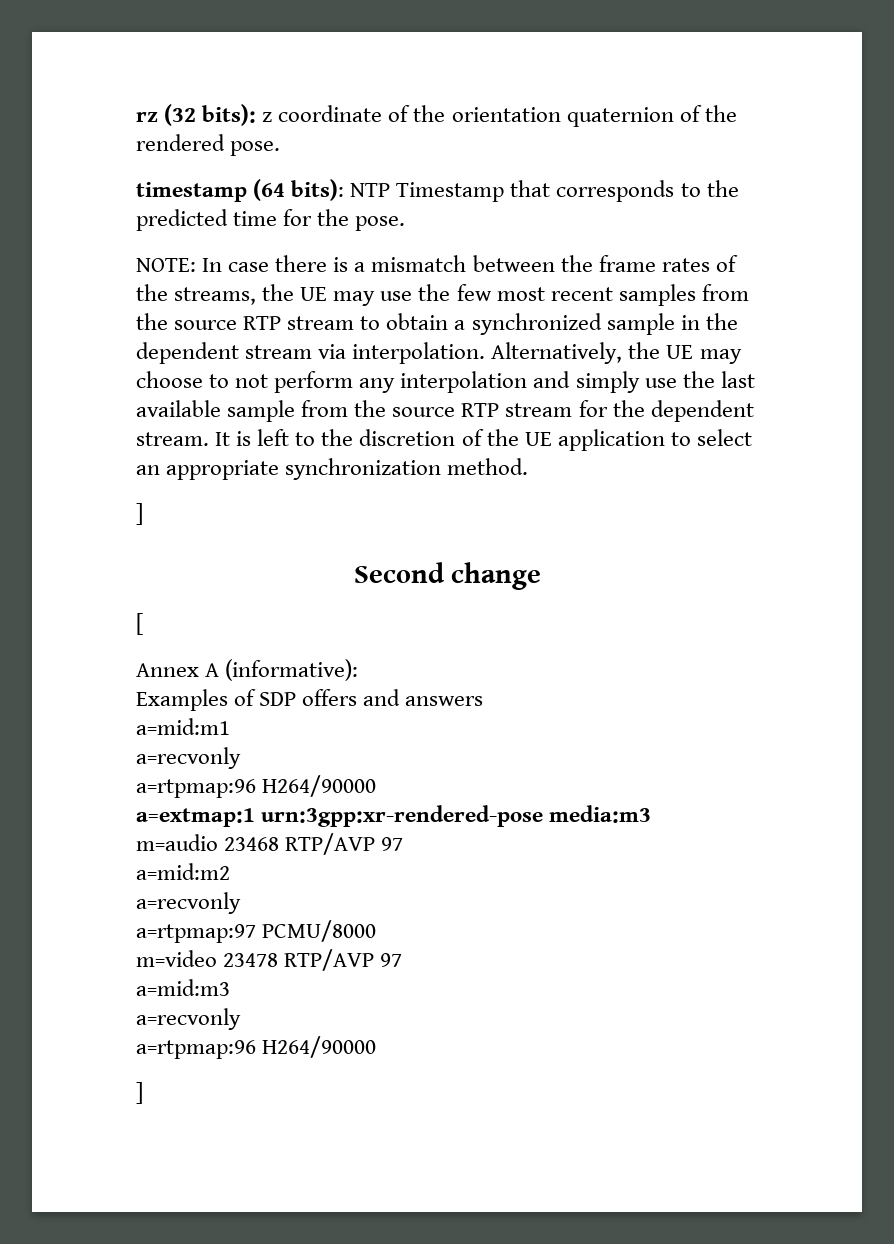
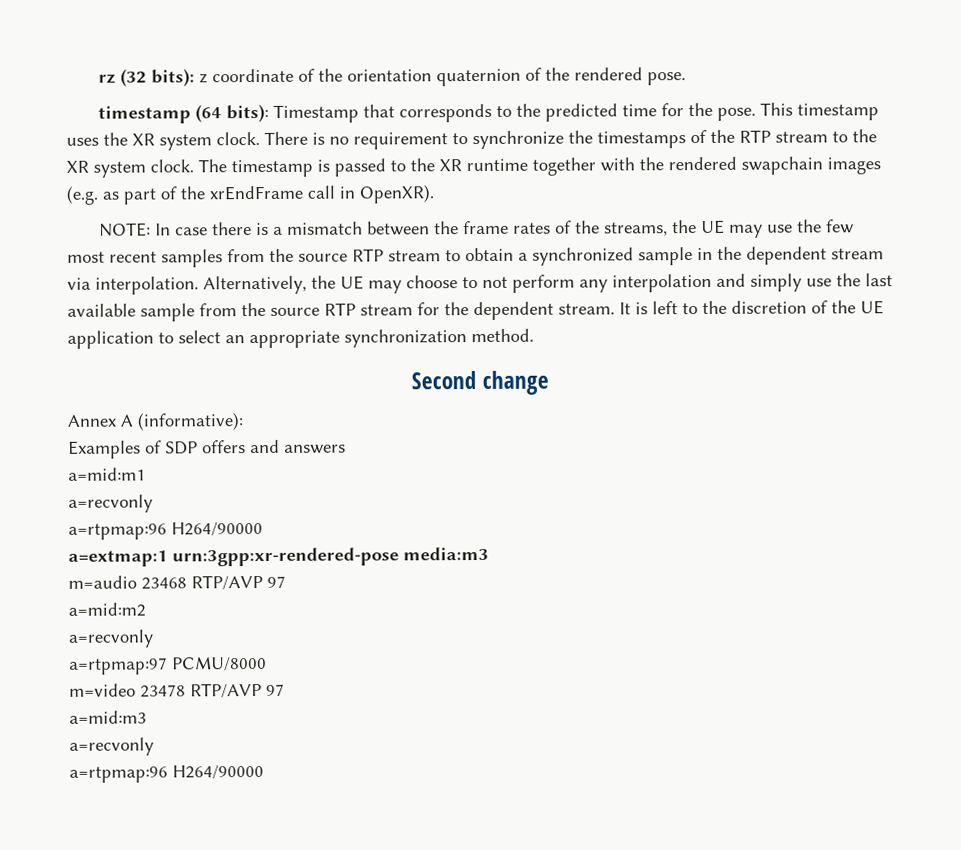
[350,183,391,197] NTP -> (270, 113) none
(406, 223) none -> [760,102,880,121] [66,129,877,151] [66,156,881,178] [66,184,434,205] This timestamp uses the XR system clock. There is no requirement to synchronize the timestamps of the RTP stream to the XR system clock. The timestamp is passed to the XR runtime together with the rendered swapchain images (e.g. as part of the xrEndFrame call in OpenXR).
[136,503,143,525] // ] -> (534, 335) none
[136,613,143,635] // [ -> (549, 382) none
[136,1082,143,1104] // ] -> (264, 772) none

